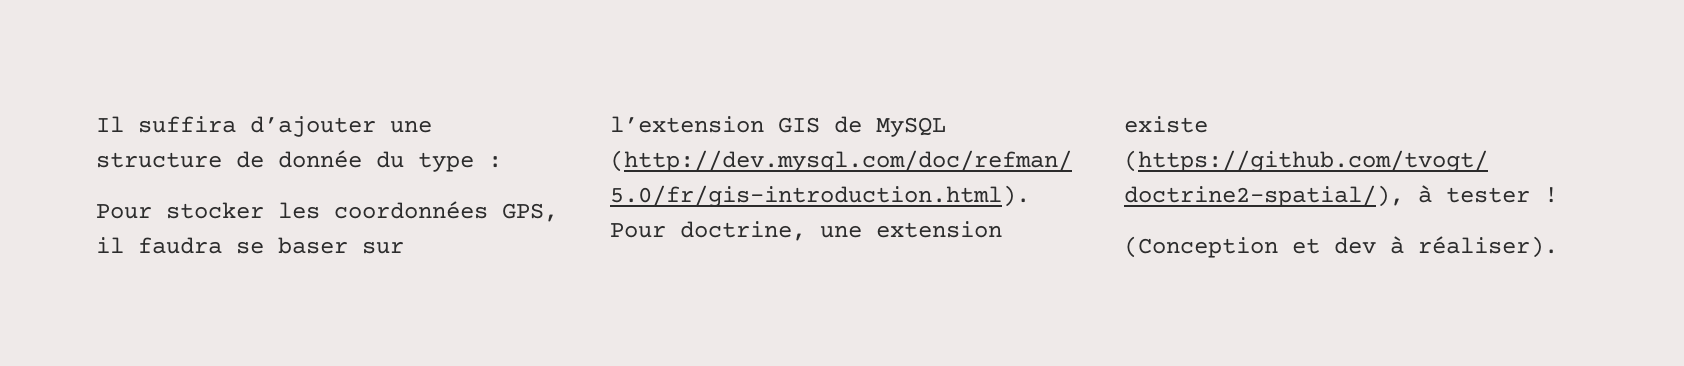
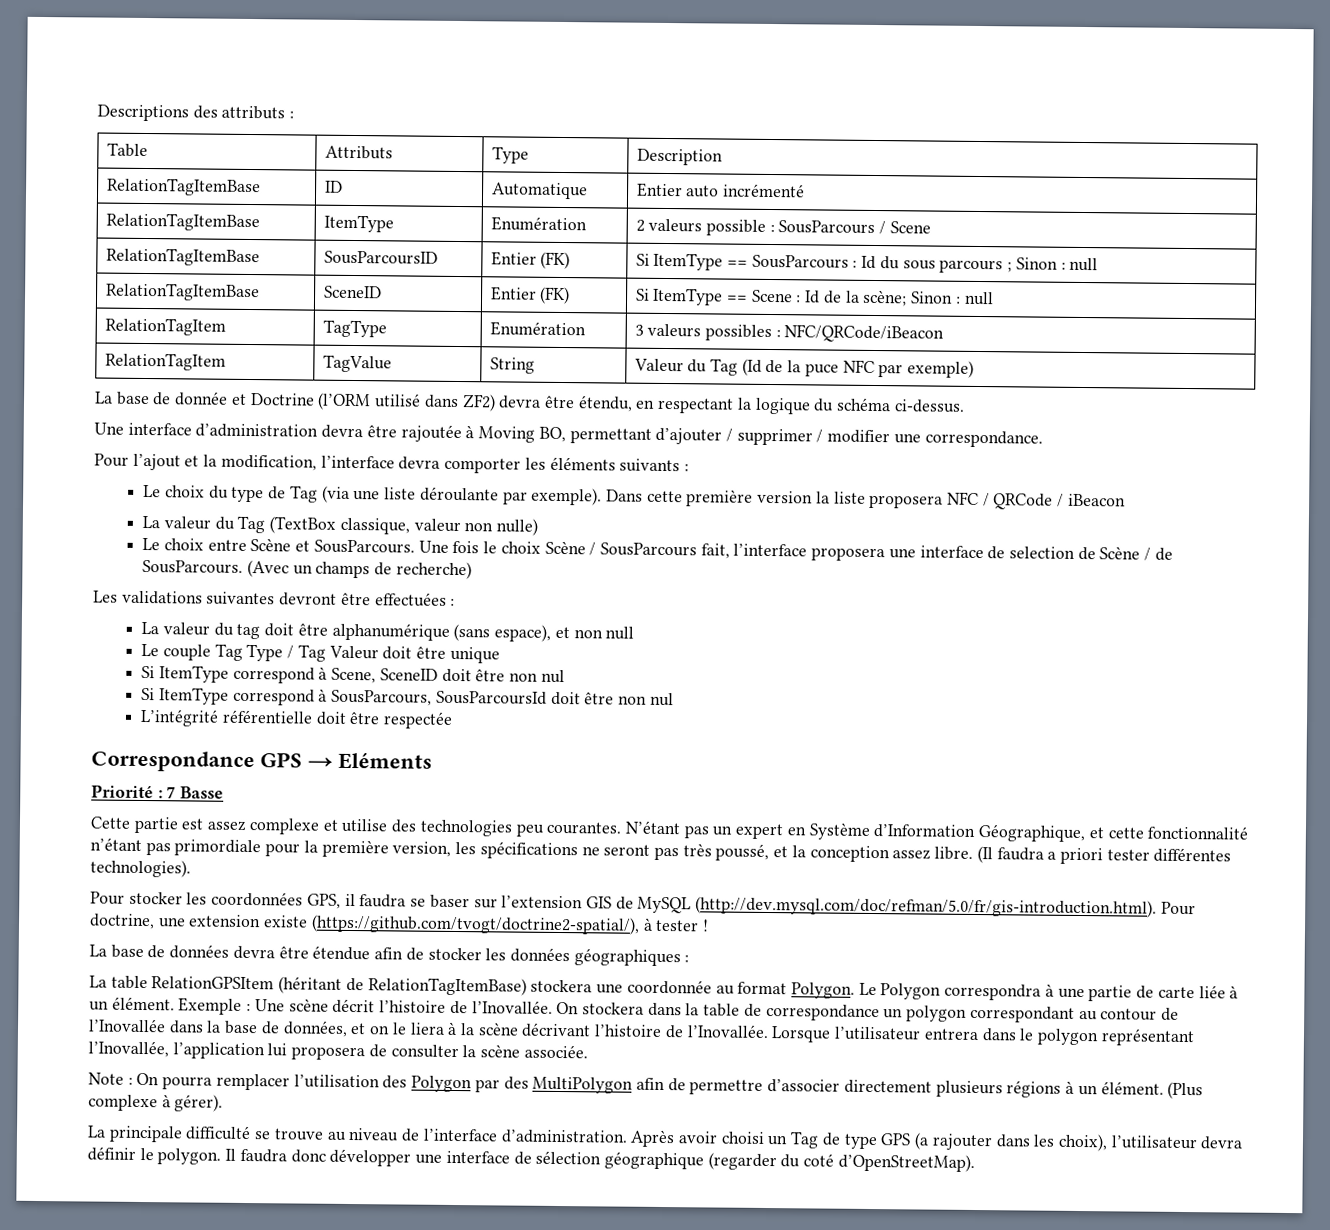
[96,116,432,137] [96,150,502,172] Il suffira d’ajouter une structure de donnée du type : -> [97,104,295,122] [106,142,148,158] [324,145,393,160] [491,146,529,164] [636,148,723,166] [106,177,261,197] [324,180,343,193] [490,182,588,200] [636,182,805,198] [105,212,260,232] [323,214,394,233] [490,216,587,232] [635,218,931,236] [105,247,260,267] [323,250,438,265] [490,251,571,270] [635,252,1099,274] [105,282,260,302] [323,285,382,299] [490,286,571,305] [635,287,994,307] [104,317,226,336] [322,319,387,338] [489,321,586,337] [634,323,945,343] [104,352,226,371] [322,354,392,373] [489,357,535,374] [633,358,975,378] [95,391,965,415] [94,422,1043,448] [94,453,689,474] [143,484,1126,510] [142,515,539,536] [142,537,1173,562] [142,559,472,580] [93,590,456,607] [141,621,635,642] [141,643,500,664] [141,665,565,684] [141,687,674,707] [140,708,454,729] [91,750,432,773] [91,784,225,799] [90,816,1249,843] [90,837,1232,865] [90,859,191,878] Descriptions des attributs : // Table | Attributs | Type | Description // RelationTagItemBase | ID | Automatique | Entier auto incrémenté // RelationTagItemBase | ItemType | Enumération | 2 valeurs possible : SousParcours / Scene // RelationTagItemBase | SousParcoursID | Entier (FK) | Si ItemType == SousParcours : Id du sous parcours ; Sinon : null // RelationTagItemBase | SceneID | Entier (FK) | Si ItemType == Scene : Id de la scène; Sinon : null // RelationTagItem | TagType | Enumération | 3 valeurs possibles : NFC/QRCode/iBeacon // RelationTagItem | TagValue | String | Valeur du Tag (Id de la puce NFC par exemple) // La base de donnée et Doctrine (l’ORM utilisé dans ZF2) devra être étendu, en respectant la logique du schéma ci-dessus. // Une interface d’administration devra être rajoutée à Moving BO, permettant d’ajouter / supprimer / modifier une correspondance. // Pour l’ajout et la modification, l’interface devra comporter les éléments suivants : // Le choix du type de Tag (via une liste déroulante par exemple). Dans cette première version la liste proposera NFC / QRCode / iBeacon // La valeur du Tag (TextBox classique, valeur non nulle) // Le choix entre Scène et SousParcours. Une fois le choix Scène / SousParcours fait, l’interface proposera une interface de selection de Scène / de SousParcours. (Avec un champs de recherche) // Les validations suivantes devront être effectuées : // La valeur du tag doit être alphanumérique (sans espace), et non null // Le couple Tag Type / Tag Valeur doit être unique // Si ItemType correspond à Scene, SceneID doit être non nul // Si ItemType correspond à SousParcours, SousParcoursId doit être non nul // L’intégrité référentielle doit être respectée // Correspondance GPS → Eléments // Priorité : 7 Basse // Cette partie est assez complexe et utilise des technologies peu courantes. N’étant pas un expert en Système d’Information Géographique, et cette fonctionnalité n’étant pas primordiale pour la première version, les spécifications ne seront pas très poussé, et la conception assez libre. (Il faudra a priori tester différentes technologies).
[1124,236,1558,258] (Conception et dev à réaliser). -> [89,944,690,967] [89,975,1239,1002] [89,996,1179,1023] [88,1018,1195,1047] [88,1040,588,1061] [88,1072,1204,1100] [88,1094,224,1112] [87,1125,1244,1152] [87,1146,975,1172] La base de données devra être étendue afin de stocker les données géographiques : // La table RelationGPSItem (héritant de RelationTagItemBase) stockera une coordonnée au format Polygon. Le Polygon correspondra à une partie de carte liée à un élément. Exemple : Une scène décrit l’histoire de l’Inovallée. On stockera dans la table de correspondance un polygon correspondant au contour de l’Inovallée dans la base de données, et on le liera à la scène décrivant l’histoire de l’Inovallée. Lorsque l’utilisateur entrera dans le polygon représentant l’Inovallée, l’application lui proposera de consulter la scène associée. // Note : On pourra remplacer l’utilisation des Polygon par des MultiPolygon afin de permettre d’associer directement plusieurs régions à un élément. (Plus complexe à gérer). // La principale difficulté se trouve au niveau de l’interface d’administration. Après avoir choisi un Tag de type GPS (a rajouter dans les choix), l’utilisateur devra définir le polygon. Il faudra donc développer une interface de sélection géographique (regarder du coté d’OpenStreetMap).

